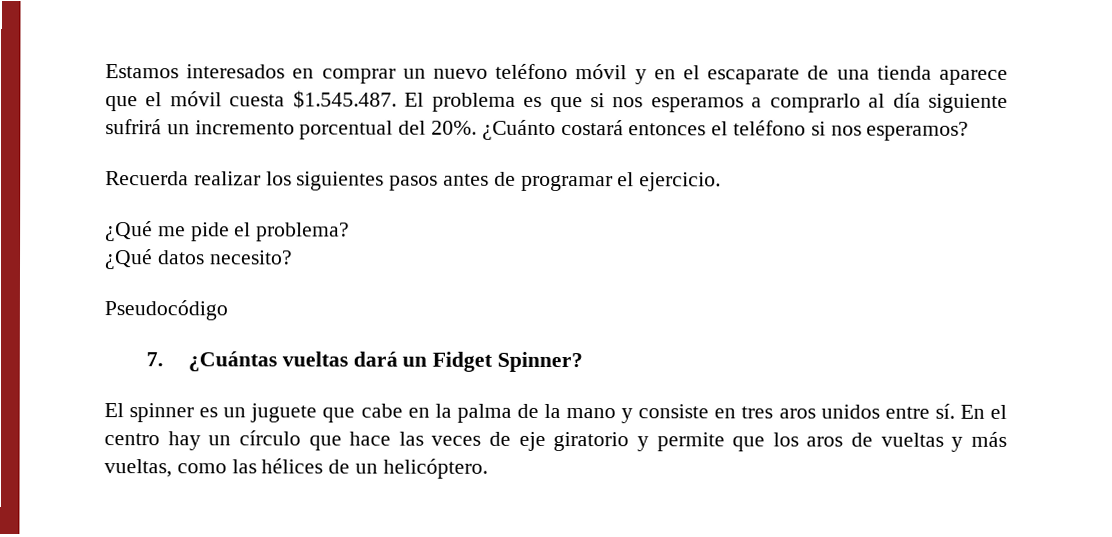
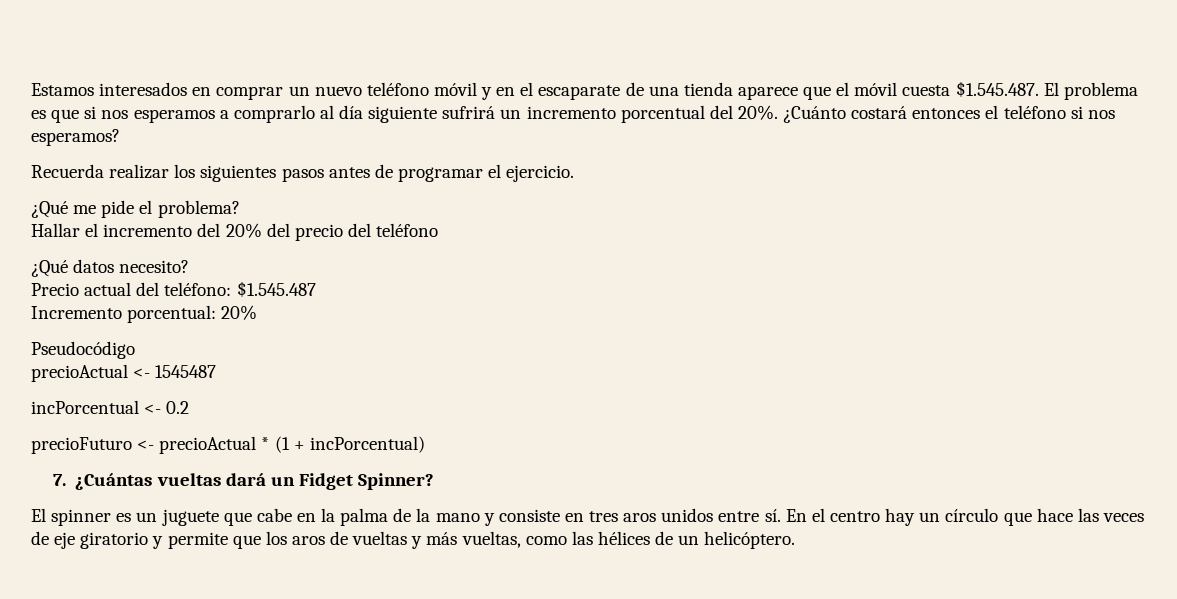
[104,249,293,270] [104,300,228,321] ¿Qué datos necesito? // Pseudocódigo -> [31,223,439,241] [31,259,190,277] [31,281,316,297] [31,305,258,323] [31,341,135,359] [31,364,217,382] [31,400,190,414] [31,436,425,454] Hallar el incremento del 20% del precio del teléfono // ¿Qué datos necesito? // Precio actual del teléfono: $1.545.487 // Incremento porcentual: 20% // Pseudocódigo // precioActual <- 1545487 // incPorcentual <- 0.2 // precioFuturo <- precioActual * (1 + incPorcentual)

